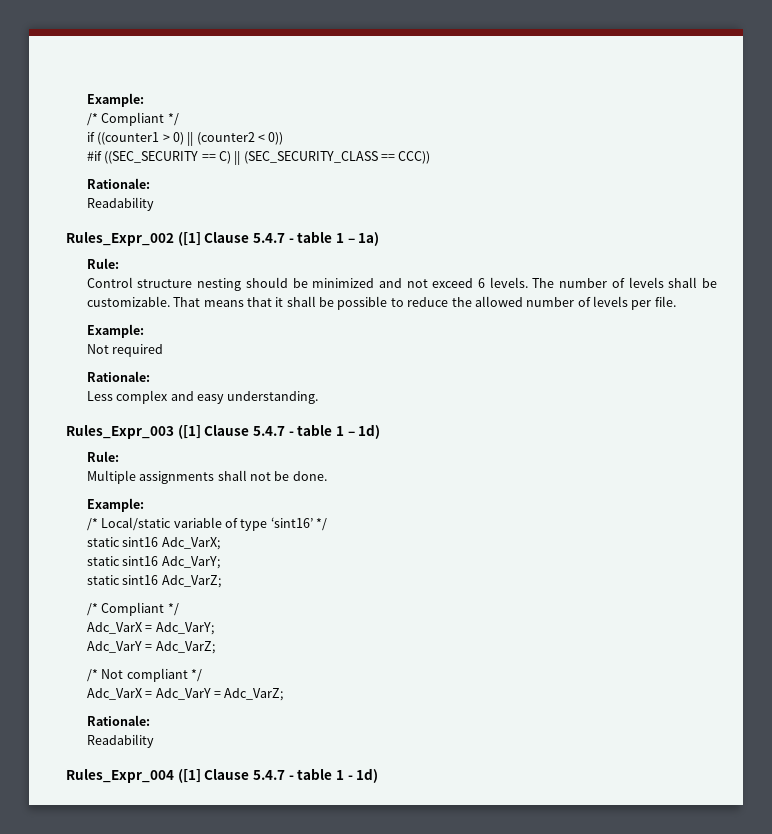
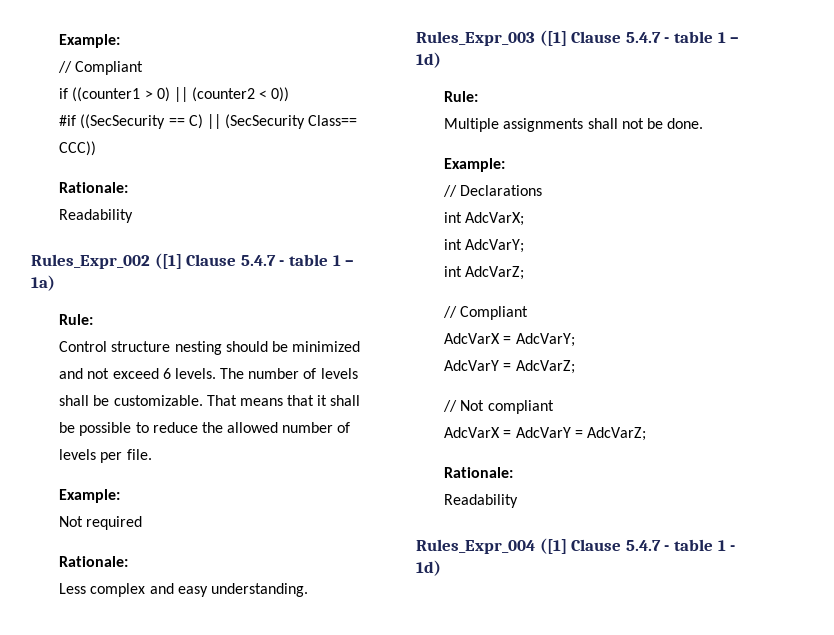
[86,93,144,107] [86,112,179,126] Example: // /* Compliant */ -> [59,34,121,48] [58,61,144,75] Example: // // Compliant
[104,151,199,164] ((SEC_SECURITY -> [80,114,166,129] ((SecSecurity
[243,151,396,164] (SEC_SECURITY_CLASS == -> [225,114,358,129] (SecSecurity Class==
[86,517,328,531] [86,537,220,550] [86,556,220,569] [86,575,221,588] [86,602,179,616] [86,622,214,635] [86,641,215,654] [86,668,202,682] [86,688,284,701] /* Local/static variable of type ‘sint16’ */ // static sint16 Adc_VarX; // static sint16 Adc_VarY; // static sint16 Adc_VarZ; // /* Compliant */ // Adc_VarX = Adc_VarY; // Adc_VarY = Adc_VarZ; // /* Not compliant */ // Adc_VarX = Adc_VarY = Adc_VarZ; -> [443,185,543,197] [444,212,525,226] [444,239,525,253] [444,266,525,280] [443,306,529,320] [444,333,575,347] [444,360,575,374] [443,400,554,414] [444,427,646,441] // Declarations // int AdcVarX; // int AdcVarY; // int AdcVarZ; // // Compliant // AdcVarX = AdcVarY; // AdcVarY = AdcVarZ; // // Not compliant // AdcVarX = AdcVarY = AdcVarZ;

